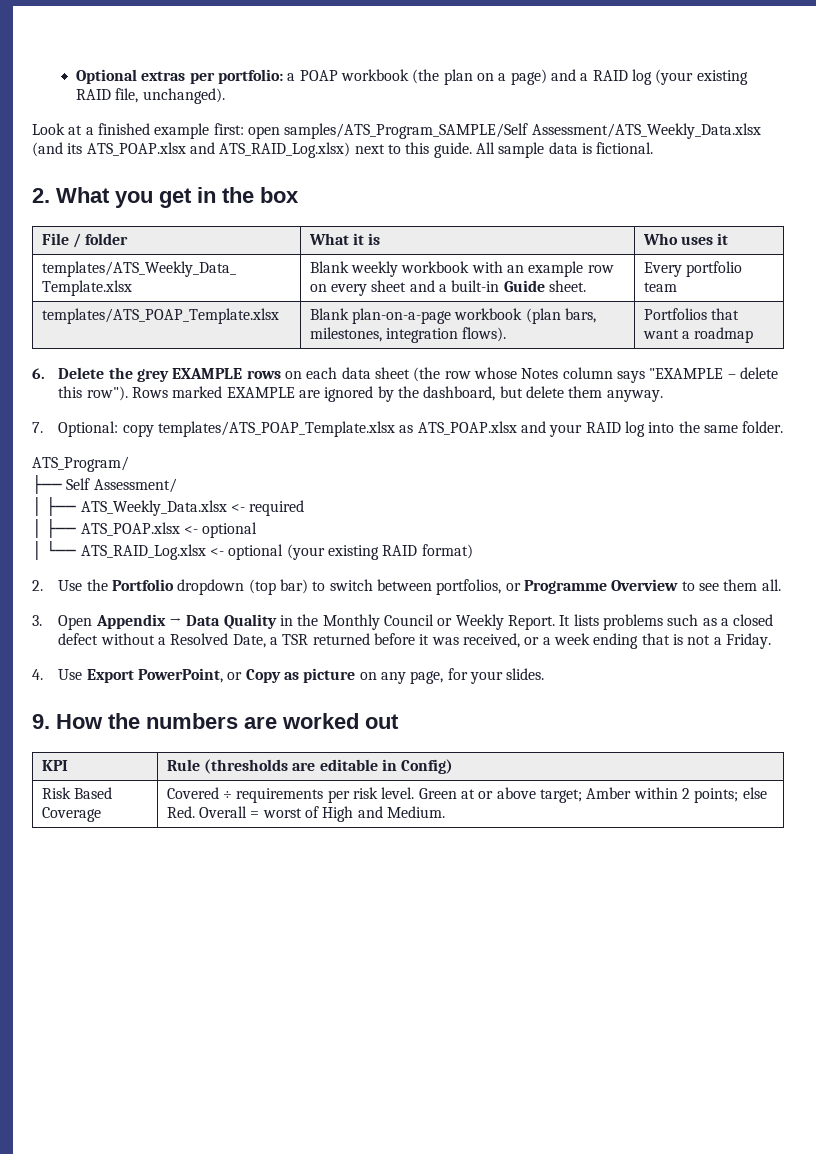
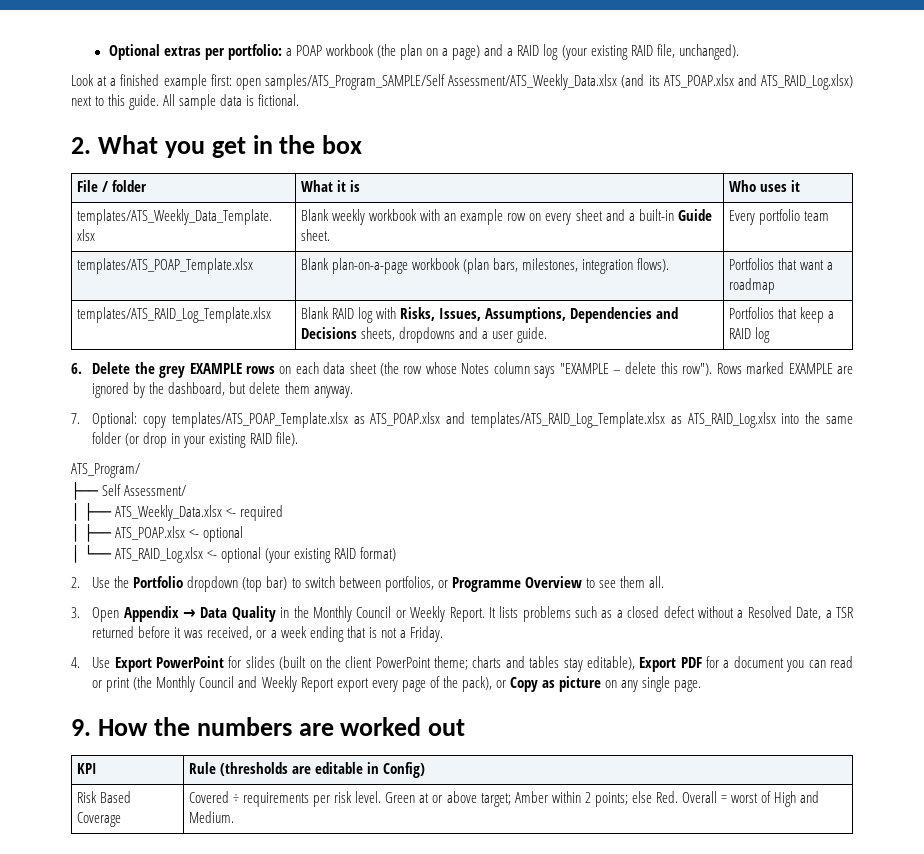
(754, 335) none -> [77,307,272,323] [301,307,679,323] [301,327,548,343] [729,307,835,323] [729,327,771,343] // templates/ATS_RAID_Log_Template.xlsx | Blank RAID log with Risks, Issues, Assumptions, Dependencies and Decisions sheets, dropdowns and a user guide. | Portfolios that keep a RAID log
[549,421,784,437] your RAID log into the same folder. -> [471,412,853,428] [92,432,298,448] templates/ATS_RAID_Log_Template.xlsx as ATS_RAID_Log.xlsx into the same folder (or drop in your existing RAID file).
[138,668,224,683] PowerPoint, -> [156,656,854,672] [92,676,492,692] PowerPoint for slides (built on the client PowerPoint theme; charts and tables stay editable), Export PDF for a document you can read or print (the Monthly Council and Weekly Report export every page of the pack),
[410,668,545,684] page, for your slides. -> [642,676,702,692] single page.

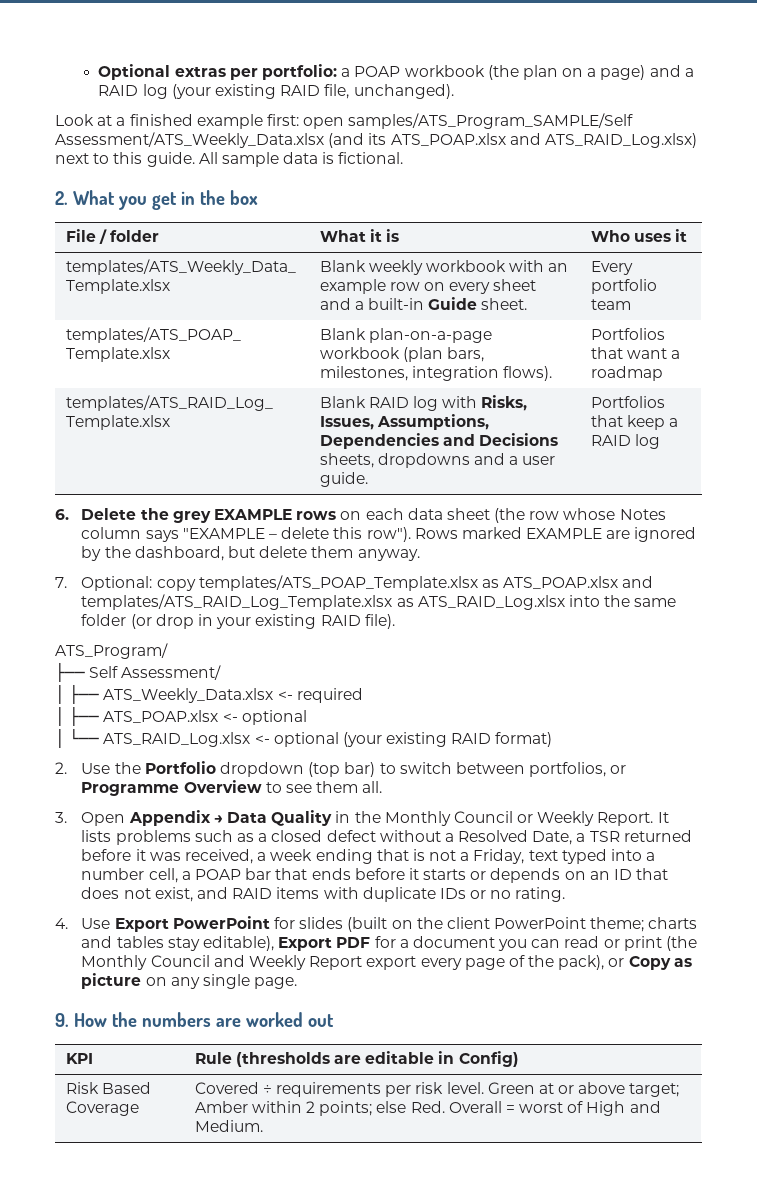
[256,630,267,638] or -> (253, 856) none
[409,626,443,642] Friday. -> [473,849,656,864] [81,868,669,883] [81,887,566,902] Friday, text typed into a number cell, a POAP bar that ends before it starts or depends on an ID that does not exist, and RAID items with duplicate IDs or no rating.

